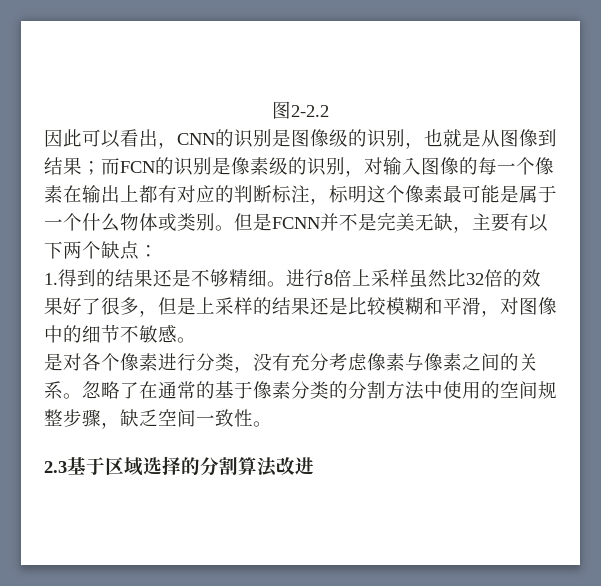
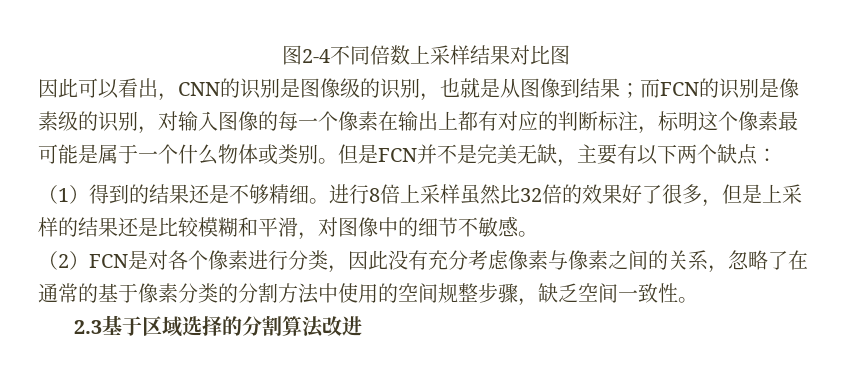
[272,101,329,119] 图2-2.2 -> [282,45,570,65] 图2-4不同倍数上采样结果对比图
[272,217,320,229] FCNN -> [378,148,417,162] FCN
[44,273,58,285] 1. -> [38,185,89,204] （1）
(196, 340) none -> [38,251,128,270] （2）FCN
(253, 369) none -> [348,250,388,270] 因此
[63,393,82,399] 。 -> [708,265,728,273] ，

